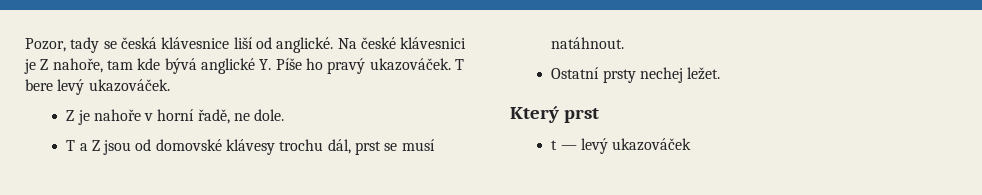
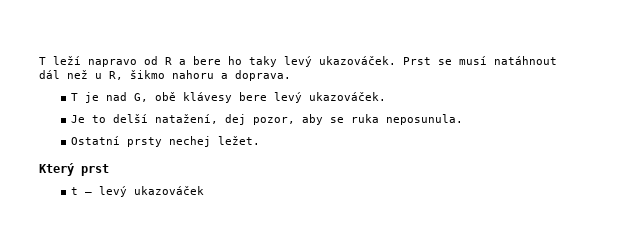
[25,37,467,53] [24,58,464,74] [25,79,170,95] [66,109,285,125] [66,139,435,155] [551,37,625,49] Pozor, tady se česká klávesnice liší od anglické. Na české klávesnici je Z nahoře, tam kde bývá anglické Y. Píše ho pravý ukazováček. T bere levý ukazováček. // Z je nahoře v horní řadě, ne dole. // T a Z jsou od domovské klávesy trochu dál, prst se musí natáhnout. -> [39,56,557,67] [39,70,291,81] [71,92,387,103] [71,114,464,125] T leží napravo od R a bere ho taky levý ukazováček. Prst se musí natáhnout dál než u R, šikmo nahoru a doprava. // T je nad G, obě klávesy bere levý ukazováček. // Je to delší natažení, dej pozor, aby se ruka neposunula.

